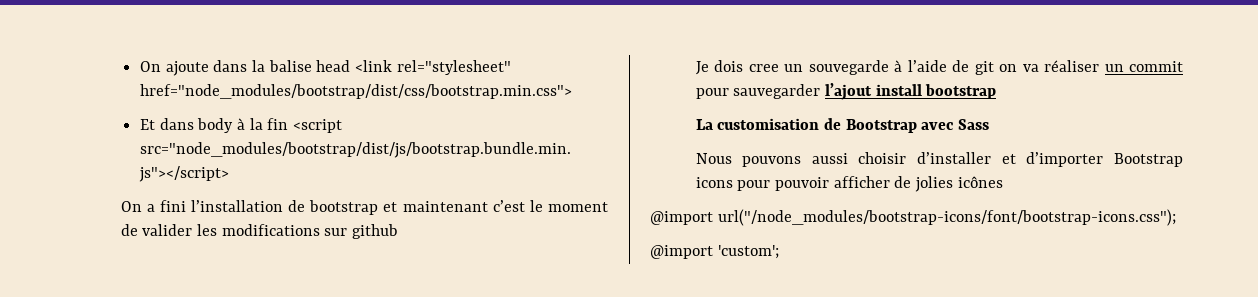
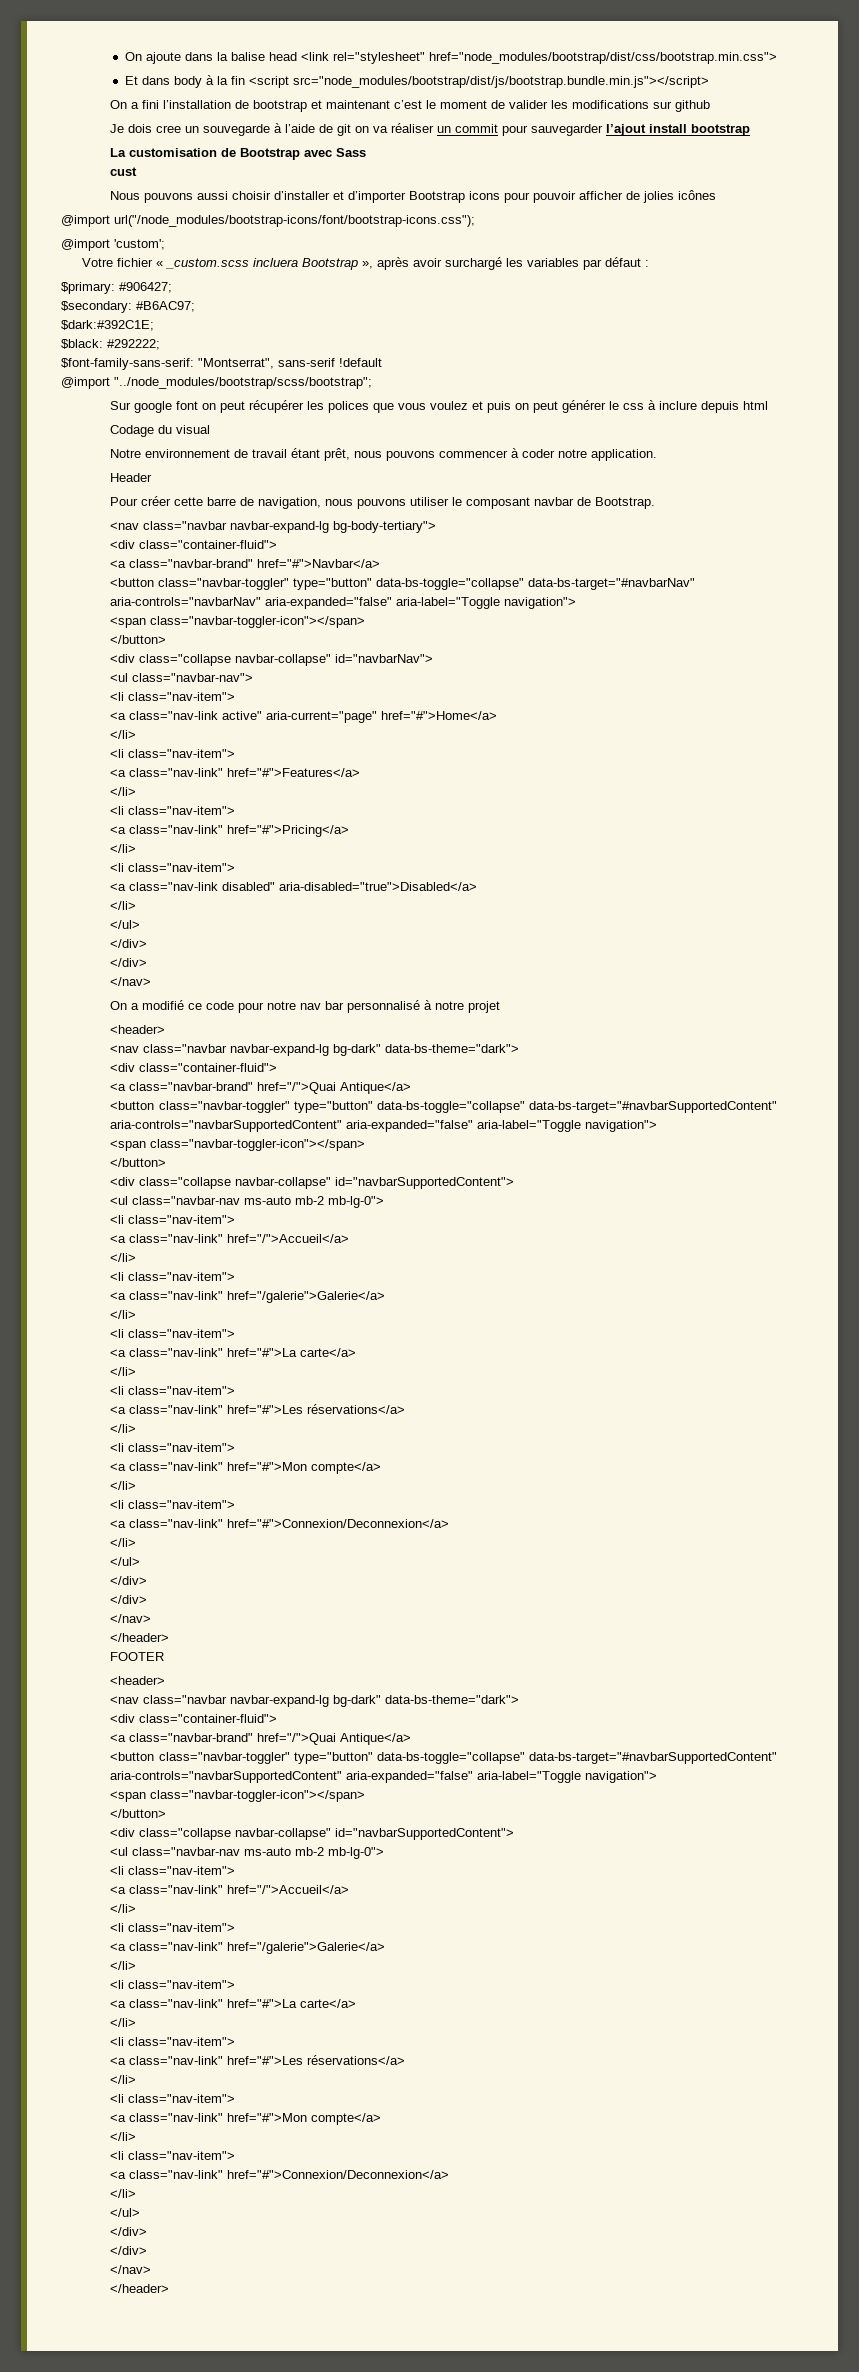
(990, 124) none -> [110,167,138,176] // cust
(779, 252) none -> [82,257,650,270] [61,282,172,294] [61,301,195,313] [61,320,154,331] [61,339,160,350] [61,358,382,370] [61,377,372,389] [110,400,769,413] [110,425,211,437] [110,448,658,461] [110,473,153,482] [110,496,656,509] [110,521,437,533] [110,540,278,549] [110,559,381,568] [110,578,696,590] [110,597,577,609] [110,616,366,628] [110,635,167,644] [110,654,434,666] [110,673,254,682] [110,692,236,701] [110,711,498,723] [110,730,137,739] [110,749,236,758] [110,768,361,777] [110,787,137,796] [110,806,236,815] [110,825,350,837] [110,844,137,853] [110,863,236,872] [110,882,478,891] [110,901,137,910] [110,920,141,929] [110,939,148,948] [110,958,148,967] [110,977,152,986] [110,1000,501,1013] [110,1025,166,1034] [110,1044,520,1056] [110,1063,278,1072] [110,1082,412,1094] [110,1101,777,1113] [110,1120,658,1132] [110,1139,366,1151] [110,1158,167,1167] [110,1177,515,1189] [110,1196,385,1208] [110,1215,236,1224] [110,1234,350,1243] [110,1253,137,1262] [110,1272,236,1281] [110,1291,386,1303] [110,1310,137,1319] [110,1329,236,1338] [110,1348,357,1357] [110,1367,137,1376] [110,1386,236,1395] [110,1404,406,1414] [110,1424,137,1433] [110,1443,236,1452] [110,1462,382,1474] [110,1481,137,1490] [110,1500,236,1509] [110,1519,450,1528] [110,1538,137,1547] [110,1557,141,1566] [110,1576,148,1585] [110,1595,148,1604] [110,1614,152,1623] [110,1633,170,1642] [110,1652,165,1661] [110,1676,166,1685] [110,1695,520,1707] [110,1714,278,1723] [110,1733,412,1745] [110,1752,777,1764] [110,1771,658,1783] [110,1790,366,1802] [110,1809,167,1818] [110,1828,515,1840] [110,1847,385,1859] [110,1866,236,1875] [110,1885,350,1894] [110,1904,137,1913] [110,1923,236,1932] [110,1942,386,1954] [110,1961,137,1970] [110,1980,236,1989] [110,1999,357,2008] [110,2018,137,2027] [110,2037,236,2046] [110,2055,406,2065] [110,2075,137,2084] [110,2094,236,2103] [110,2113,382,2125] [110,2132,137,2141] [110,2151,236,2160] [110,2170,450,2179] [110,2189,137,2198] [110,2208,141,2217] [110,2227,148,2236] [110,2246,148,2255] [110,2265,152,2274] [110,2284,170,2293] // Votre fichier « _custom.scss incluera Bootstrap », après avoir surchargé les variables par défaut : // $primary: #906427; // $secondary: #B6AC97; // $dark:#392C1E; // $black: #292222; // $font-family-sans-serif: "Montserrat", sans-serif !default // @import "../node_modules/bootstrap/scss/bootstrap"; // Sur google font on peut récupérer les polices que vous voulez et puis on peut générer le css à inclure depuis html // Codage du visual // Notre environnement de travail étant prêt, nous pouvons commencer à coder notre application. // Header // Pour créer cette barre de navigation, nous pouvons utiliser le composant navbar de Bootstrap. // <nav class="navbar navbar-expand-lg bg-body-tertiary"> // <div class="container-fluid"> // <a class="navbar-brand" href="#">Navbar</a> // <button class="navbar-toggler" type="button" data-bs-toggle="collapse" data-bs-target="#navbarNav" aria-controls="navbarNav" aria-expanded="false" aria-label="Toggle navigation"> // <span class="navbar-toggler-icon"></span> // </button> // <div class="collapse navbar-collapse" id="navbarNav"> // <ul class="navbar-nav"> // <li class="nav-item"> // <a class="nav-link active" aria-current="page" href="#">Home</a> // </li> // <li class="nav-item"> // <a class="nav-link" href="#">Features</a> // </li> // <li class="nav-item"> // <a class="nav-link" href="#">Pricing</a> // </li> // <li class="nav-item"> // <a class="nav-link disabled" aria-disabled="true">Disabled</a> // </li> // </ul> // </div> // </div> // </nav> // On a modifié ce code pour notre nav bar personnalisé à notre projet // <header> // <nav class="navbar navbar-expand-lg bg-dark" data-bs-theme="dark"> // <div class="container-fluid"> // <a class="navbar-brand" href="/">Quai Antique</a> // <button class="navbar-toggler" type="button" data-bs-toggle="collapse" data-bs-target="#navbarSupportedContent" aria-controls="navbarSupportedContent" aria-expanded="false" aria-label="Toggle navigation"> // <span class="navbar-toggler-icon"></span> // </button> // <div class="collapse navbar-collapse" id="navbarSupportedContent"> // <ul class="navbar-nav ms-auto mb-2 mb-lg-0"> // <li class="nav-item"> // <a class="nav-link" href="/">Accueil</a> // </li> // <li class="nav-item"> // <a class="nav-link" href="/galerie">Galerie</a> // </li> // <li class="nav-item"> // <a class="nav-link" href="#">La carte</a> // </li> // <li class="nav-item"> // <a class="nav-link" href="#">Les réservations</a> // </li> // <li class="nav-item"> // <a class="nav-link" href="#">Mon compte</a> // </li> // <li class="nav-item"> // <a class="nav-link" href="#">Connexion/Deconnexion</a> // </li> // </ul> // </div> // </div> // </nav> // </header> // FOOTER // <header> // <nav class="navbar navbar-expand-lg bg-dark" data-bs-theme="dark"> // <div class="container-fluid"> // <a class="navbar-brand" href="/">Quai Antique</a> // <button class="navbar-toggler" type="button" data-bs-toggle="collapse" data-bs-target="#navbarSupportedContent" aria-controls="navbarSupportedContent" aria-expanded="false" aria-label="Toggle navigation"> // <span class="navbar-toggler-icon"></span> // </button> // <div class="collapse navbar-collapse" id="navbarSupportedContent"> // <ul class="navbar-nav ms-auto mb-2 mb-lg-0"> // <li class="nav-item"> // <a class="nav-link" href="/">Accueil</a> // </li> // <li class="nav-item"> // <a class="nav-link" href="/galerie">Galerie</a> // </li> // <li class="nav-item"> // <a class="nav-link" href="#">La carte</a> // </li> // <li class="nav-item"> // <a class="nav-link" href="#">Les réservations</a> // </li> // <li class="nav-item"> // <a class="nav-link" href="#">Mon compte</a> // </li> // <li class="nav-item"> // <a class="nav-link" href="#">Connexion/Deconnexion</a> // </li> // </ul> // </div> // </div> // </nav> // </header>

